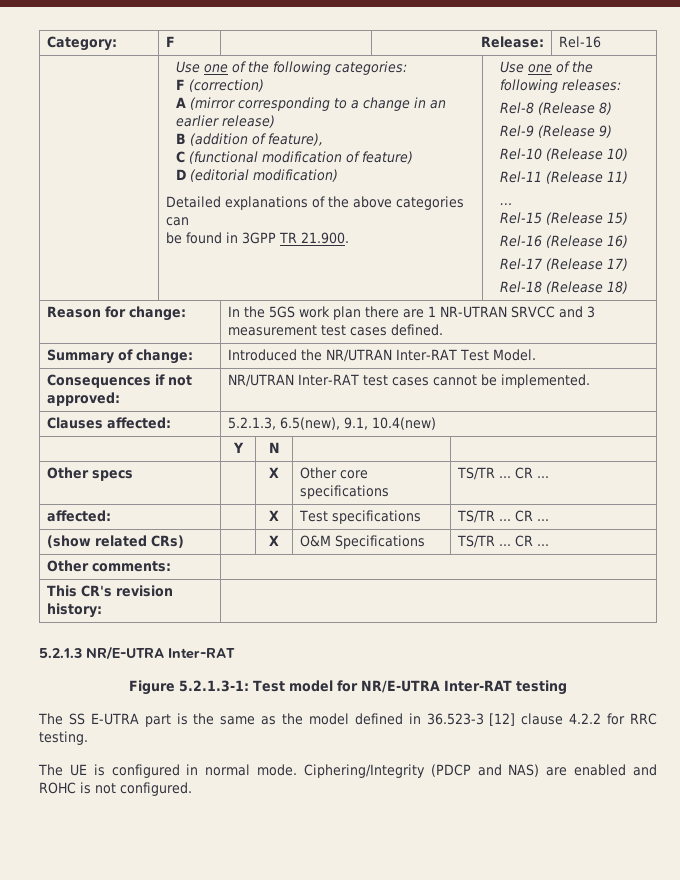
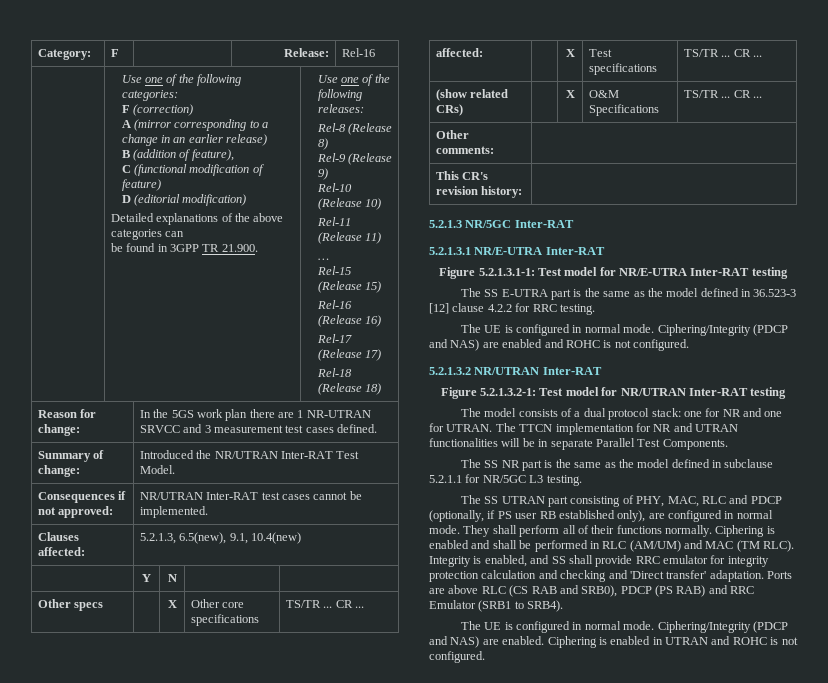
(82, 653) none -> [465,220,574,228] [429,247,471,255] NR/5GC Inter-RAT // 5.2.1.3.1
[178,680,249,692] 5.2.1.3-1: -> [478,268,535,276] 5.2.1.3.1-1:
(192, 789) none -> [429,367,602,375] [440,387,787,399] [460,408,783,420] [429,423,738,435] [429,438,728,450] [460,459,774,471] [429,474,582,486] [460,495,782,507] [429,510,773,522] [429,525,775,537] [429,540,795,552] [429,555,769,567] [429,570,792,582] [429,585,755,597] [429,600,564,612] [460,621,788,633] [429,636,798,648] [429,651,485,663] // 5.2.1.3.2 NR/UTRAN Inter-RAT // Figure 5.2.1.3.2-1: Test model for NR/UTRAN Inter-RAT testing // The model consists of a dual protocol stack: one for NR and one for UTRAN. The TTCN implementation for NR and UTRAN functionalities will be in separate Parallel Test Components. // The SS NR part is the same as the model defined in subclause 5.2.1.1 for NR/5GC L3 testing. // The SS UTRAN part consisting of PHY, MAC, RLC and PDCP (optionally, if PS user RB established only), are configured in normal mode. They shall perform all of their functions normally. Ciphering is enabled and shall be performed in RLC (AM/UM) and MAC (TM RLC). Integrity is enabled, and SS shall provide RRC emulator for integrity protection calculation and checking and 'Direct transfer' adaptation. Ports are above RLC (CS RAB and SRB0), PDCP (PS RAB) and RRC Emulator (SRB1 to SRB4). // The UE is configured in normal mode. Ciphering/Integrity (PDCP and NAS) are enabled. Ciphering is enabled in UTRAN and ROHC is not configured.

